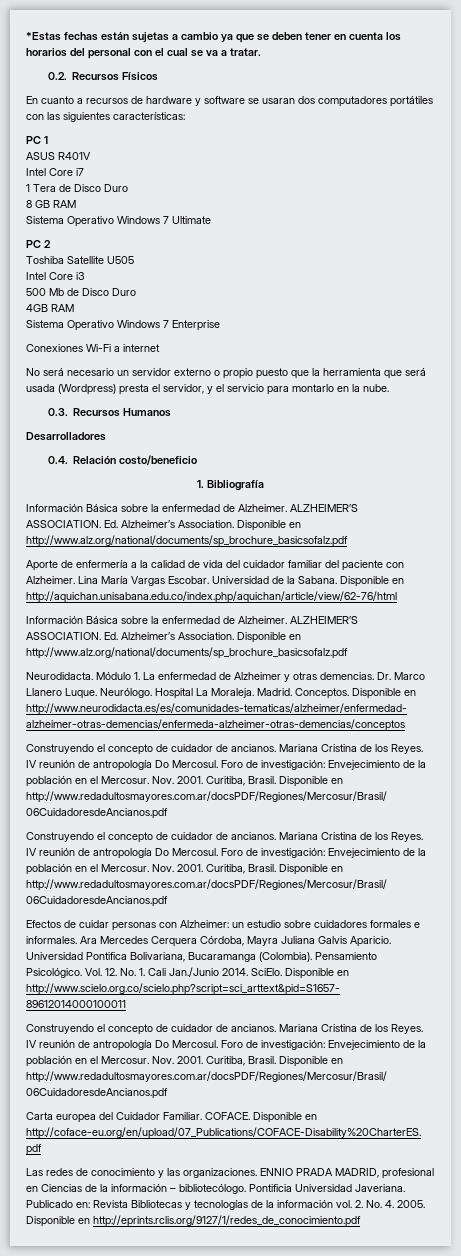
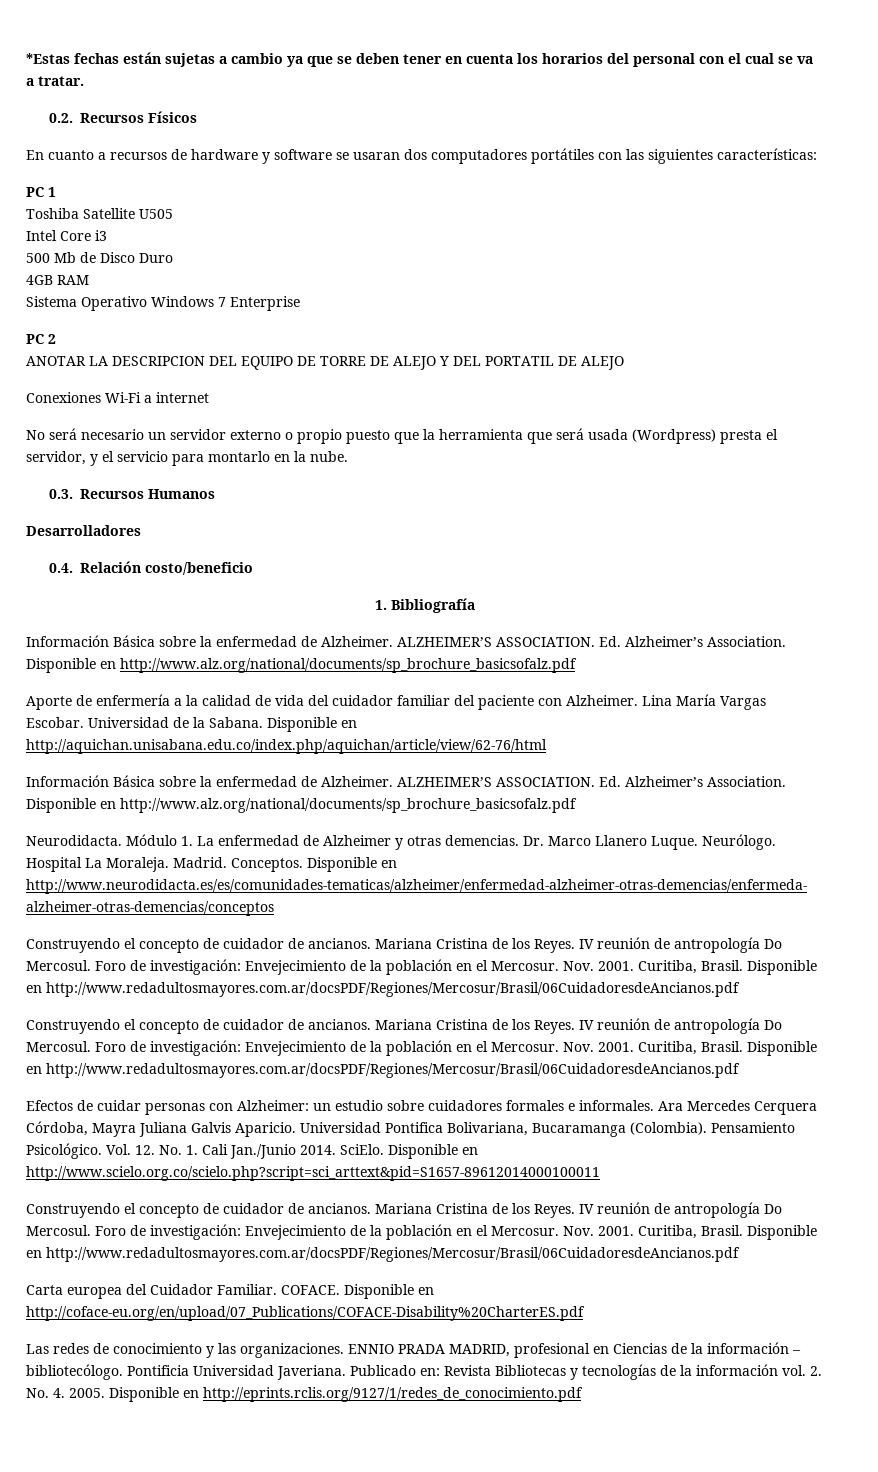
[26,152,91,160] [26,168,84,176] [26,184,128,192] [26,200,76,208] [26,216,211,227] [26,240,51,248] // ASUS R401V // Intel Core i7 // 1 Tera de Disco Duro // 8 GB RAM // Sistema Operativo Windows 7 Ultimate // PC 2 -> (56, 192) none
(220, 325) none -> [26,334,56,344] [26,356,624,370] // PC 2 // ANOTAR LA DESCRIPCION DEL EQUIPO DE TORRE DE ALEJO Y DEL PORTATIL DE ALEJO

